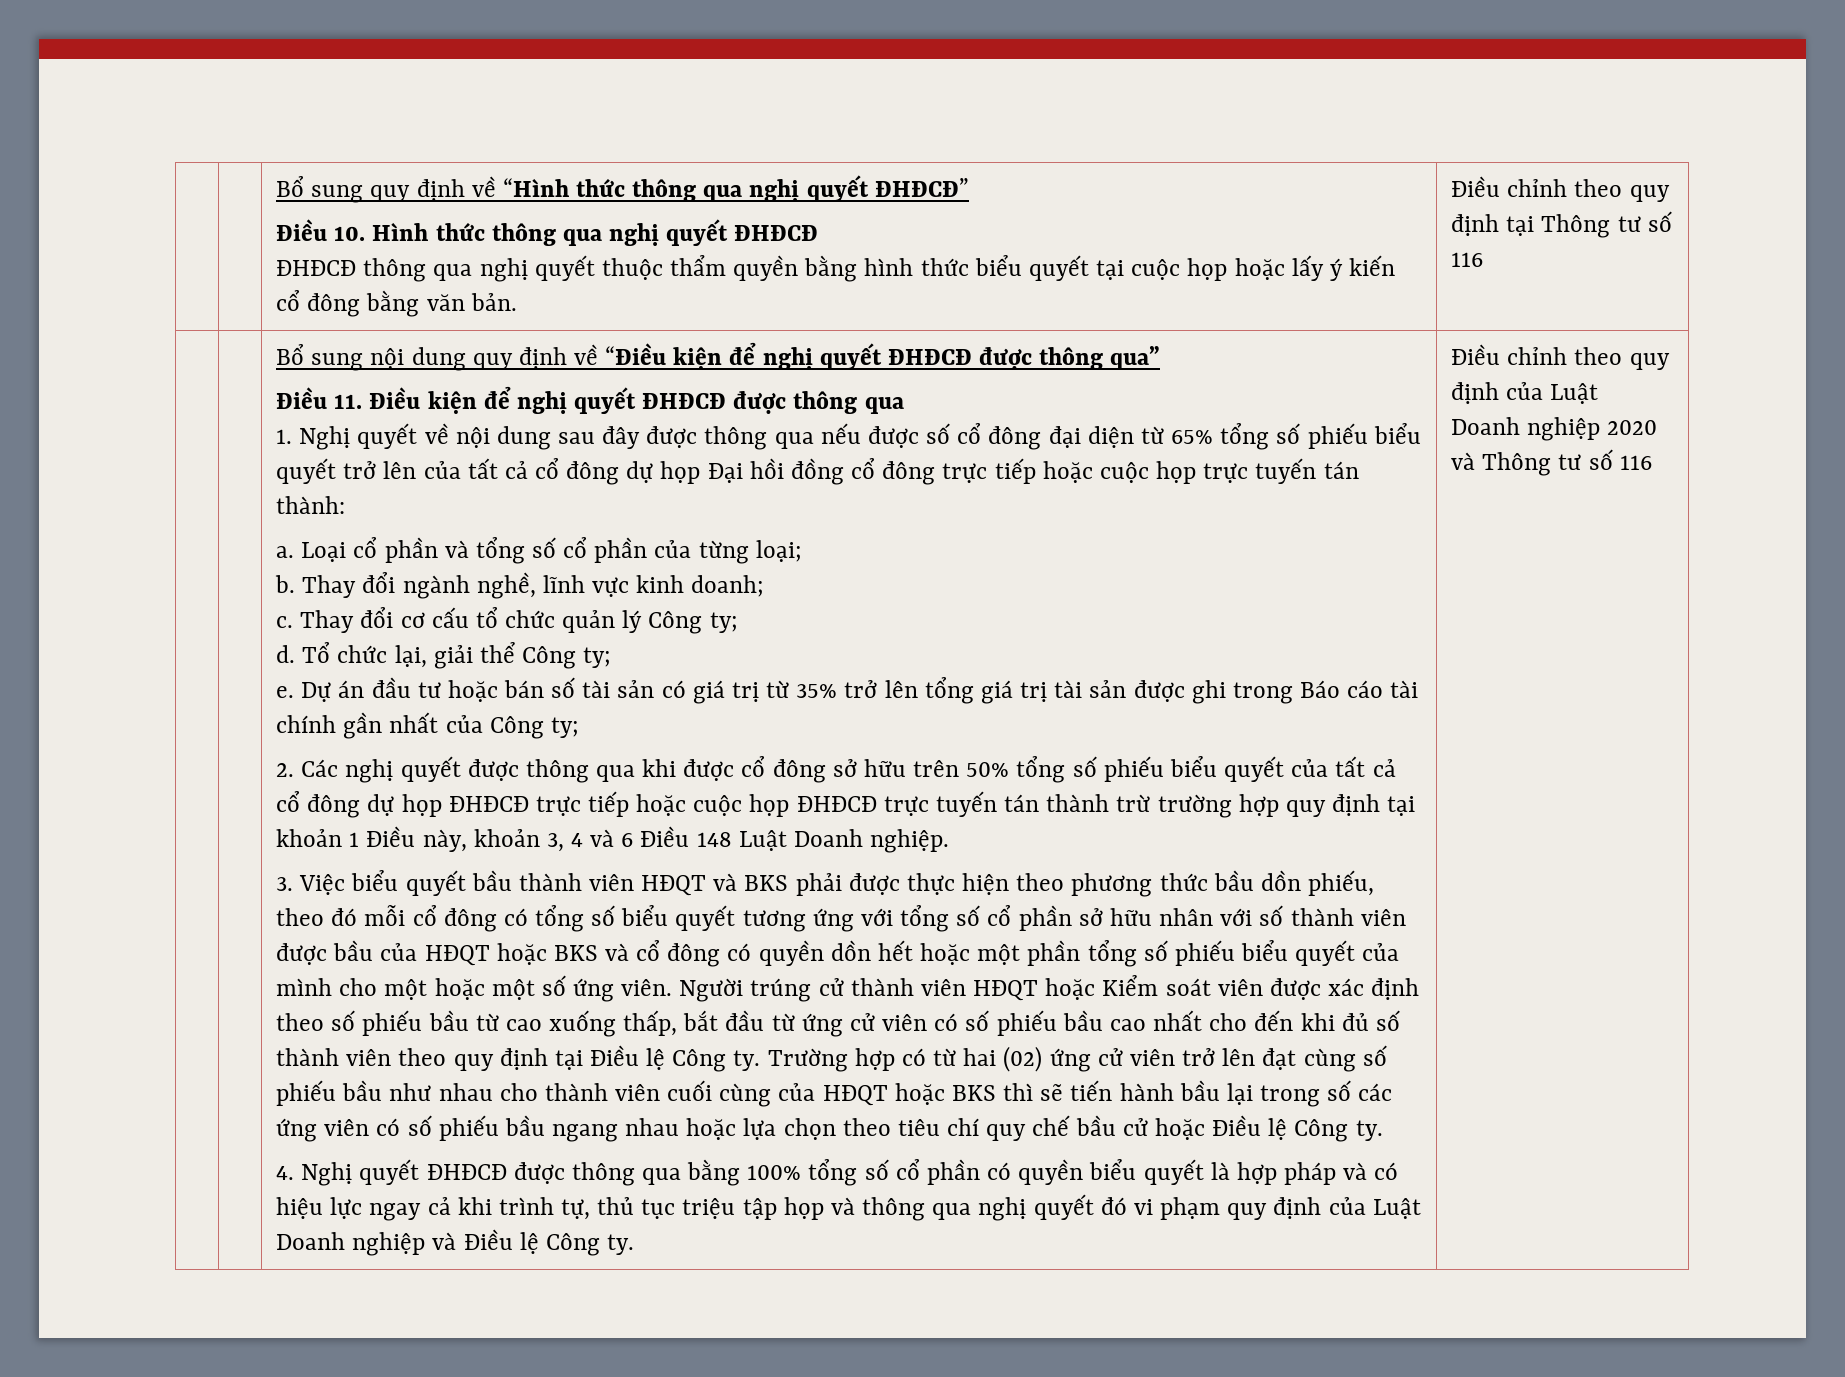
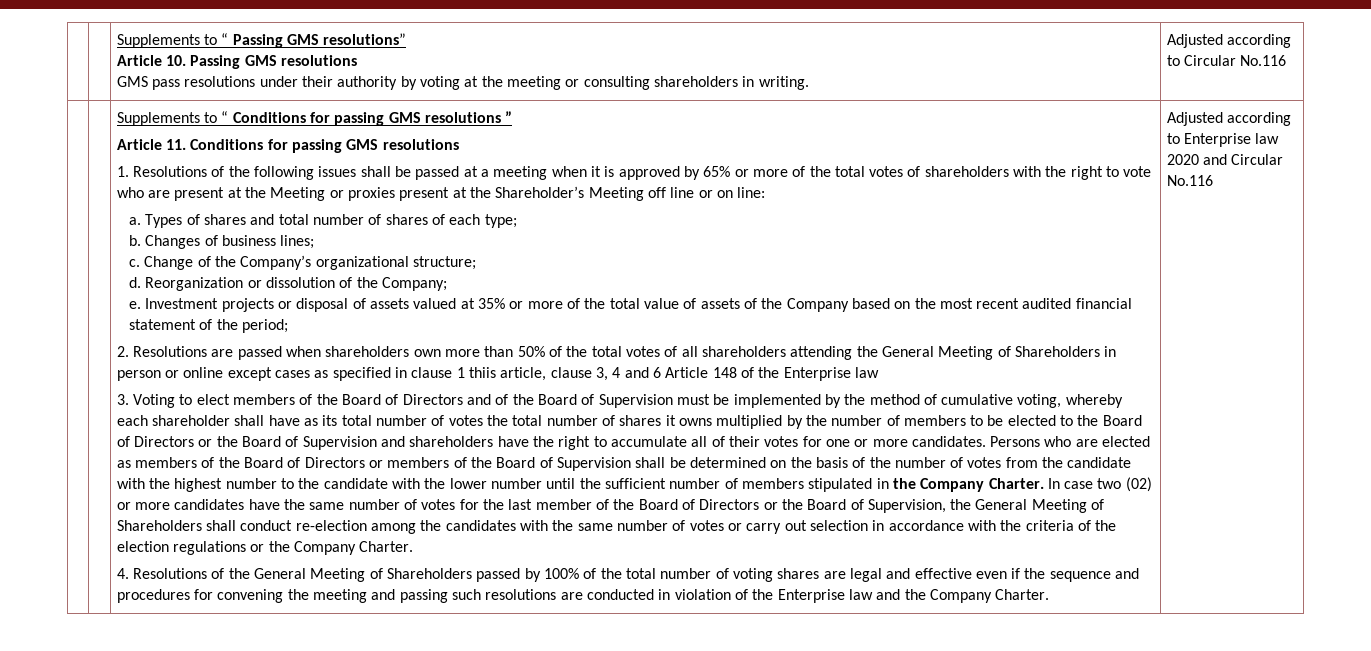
[276,175,969,203] [276,219,819,246] [276,255,1396,282] [276,290,517,317] [1451,176,1670,202] [1451,211,1672,238] [1451,252,1484,267] [276,342,1161,371] [276,386,904,414] [276,423,1421,450] [276,458,1359,485] [276,496,346,514] [276,537,802,564] [275,572,765,599] [276,607,738,634] [276,642,612,669] [276,677,1419,704] [276,712,579,739] [276,756,1396,783] [276,791,1416,818] [276,826,950,853] [276,870,1375,897] [276,905,1406,932] [276,940,1400,967] [276,975,1420,1002] [276,1010,1400,1037] [276,1045,1387,1072] [276,1080,1393,1107] [276,1115,1383,1142] [276,1159,1399,1186] [276,1194,1421,1221] [276,1229,635,1256] [1451,344,1670,370] [1451,382,1599,404] [1451,417,1658,441] [1451,449,1652,476] | | Bổ sung quy định về “Hình thức thông qua nghị quyết ĐHĐCĐ” // Điều 10. Hình thức thông qua nghị quyết ĐHĐCĐ // ĐHĐCĐ thông qua nghị quyết thuộc thẩm quyền bằng hình thức biểu quyết tại cuộc họp hoặc lấy ý kiến cổ đông bằng văn bản. | Điều chỉnh theo quy định tại Thông tư số 116 // | | Bổ sung nội dung quy định về “Điều kiện để nghị quyết ĐHĐCĐ được thông qua” // Điều 11. Điều kiện để nghị quyết ĐHĐCĐ được thông qua // 1. Nghị quyết về nội dung sau đây được thông qua nếu được số cổ đông đại diện từ 65% tổng số phiếu biểu quyết trở lên của tất cả cổ đông dự họp Đại hồi đồng cổ đông trực tiếp hoặc cuộc họp trực tuyến tán thành: // a. Loại cổ phần và tổng số cổ phần của từng loại; // b. Thay đổi ngành nghề, lĩnh vực kinh doanh; // c. Thay đổi cơ cấu tổ chức quản lý Công ty; // d. Tổ chức lại, giải thể Công ty; // e. Dự án đầu tư hoặc bán số tài sản có giá trị từ 35% trở lên tổng giá trị tài sản được ghi trong Báo cáo tài chính gần nhất của Công ty; // 2. Các nghị quyết được thông qua khi được cổ đông sở hữu trên 50% tổng số phiếu biểu quyết của tất cả cổ đông dự họp ĐHĐCĐ trực tiếp hoặc cuộc họp ĐHĐCĐ trực tuyến tán thành trừ trường hợp quy định tại khoản 1 Điều này, khoản 3, 4 và 6 Điều 148 Luật Doanh nghiệp. // 3. Việc biểu quyết bầu thành viên HĐQT và BKS phải được thực hiện theo phương thức bầu dồn phiếu, theo đó mỗi cổ đông có tổng số biểu quyết tương ứng với tổng số cổ phần sở hữu nhân với số thành viên được bầu của HĐQT hoặc BKS và cổ đông có quyền dồn hết hoặc một phần tổng số phiếu biểu quyết của mình cho một hoặc một số ứng viên. Người trúng cử thành viên HĐQT hoặc Kiểm soát viên được xác định theo số phiếu bầu từ cao xuống thấp, bắt đầu từ ứng cử viên có số phiếu bầu cao nhất cho đến khi đủ số thành viên theo quy định tại Điều lệ Công ty. Trường hợp có từ hai (02) ứng cử viên trở lên đạt cùng số phiếu bầu như nhau cho thành viên cuối cùng của HĐQT hoặc BKS thì sẽ tiến hành bầu lại trong số các ứng viên có số phiếu bầu ngang nhau hoặc lựa chọn theo tiêu chí quy chế bầu cử hoặc Điều lệ Công ty. // 4. Nghị quyết ĐHĐCĐ được thông qua bằng 100% tổng số cổ phần có quyền biểu quyết là hợp pháp và có hiệu lực ngay cả khi trình tự, thủ tục triệu tập họp và thông qua nghị quyết đó vi phạm quy định của Luật Doanh nghiệp và Điều lệ Công ty. | Điều chỉnh theo quy định của Luật Doanh nghiệp 2020 và Thông tư số 116 -> [116,33,407,48] [116,55,358,69] [116,76,809,90] [1166,34,1292,48] [1166,55,1287,66] [116,111,513,126] [116,139,459,153] [116,166,1152,180] [116,186,766,201] [129,214,517,228] [129,235,315,249] [129,255,477,270] [129,277,448,291] [129,298,1132,312] [129,319,289,333] [116,346,1117,360] [116,367,879,381] [116,394,1123,408] [116,415,1142,429] [116,436,1151,450] [116,457,1132,471] [116,477,1152,492] [116,499,1105,513] [116,520,1117,534] [116,541,414,555] [116,568,1140,582] [116,589,1050,603] [1166,112,1292,126] [1166,133,1280,147] [1166,154,1284,165] [1166,175,1213,186] | | Supplements to “ Passing GMS resolutions” // Article 10. Passing GMS resolutions // GMS pass resolutions under their authority by voting at the meeting or consulting shareholders in writing. | Adjusted according to Circular No.116 // | | Supplements to “ Conditions for passing GMS resolutions ” // Article 11. Conditions for passing GMS resolutions // 1. Resolutions of the following issues shall be passed at a meeting when it is approved by 65% or more of the total votes of shareholders with the right to vote who are present at the Meeting or proxies present at the Shareholder’s Meeting off line or on line: // a. Types of shares and total number of shares of each type; // b. Changes of business lines; // c. Change of the Company’s organizational structure; // d. Reorganization or dissolution of the Company; // e. Investment projects or disposal of assets valued at 35% or more of the total value of assets of the Company based on the most recent audited financial statement of the period; // 2. Resolutions are passed when shareholders own more than 50% of the total votes of all shareholders attending the General Meeting of Shareholders in person or online except cases as specified in clause 1 thiis article, clause 3, 4 and 6 Article 148 of the Enterprise law // 3. Voting to elect members of the Board of Directors and of the Board of Supervision must be implemented by the method of cumulative voting, whereby each shareholder shall have as its total number of votes the total number of shares it owns multiplied by the number of members to be elected to the Board of Directors or the Board of Supervision and shareholders have the right to accumulate all of their votes for one or more candidates. Persons who are elected as members of the Board of Directors or members of the Board of Supervision shall be determined on the basis of the number of votes from the candidate with the highest number to the candidate with the lower number until the sufficient number of members stipulated in the Company Charter. In case two (02) or more candidates have the same number of votes for the last member of the Board of Directors or the Board of Supervision, the General Meeting of Shareholders shall conduct re-election among the candidates with the same number of votes or carry out selection in accordance with the criteria of the election regulations or the Company Charter. // 4. Resolutions of the General Meeting of Shareholders passed by 100% of the total number of voting shares are legal and effective even if the sequence and procedures for convening the meeting and passing such resolutions are conducted in violation of the Enterprise law and the Company Charter. | Adjusted according to Enterprise law 2020 and Circular No.116

